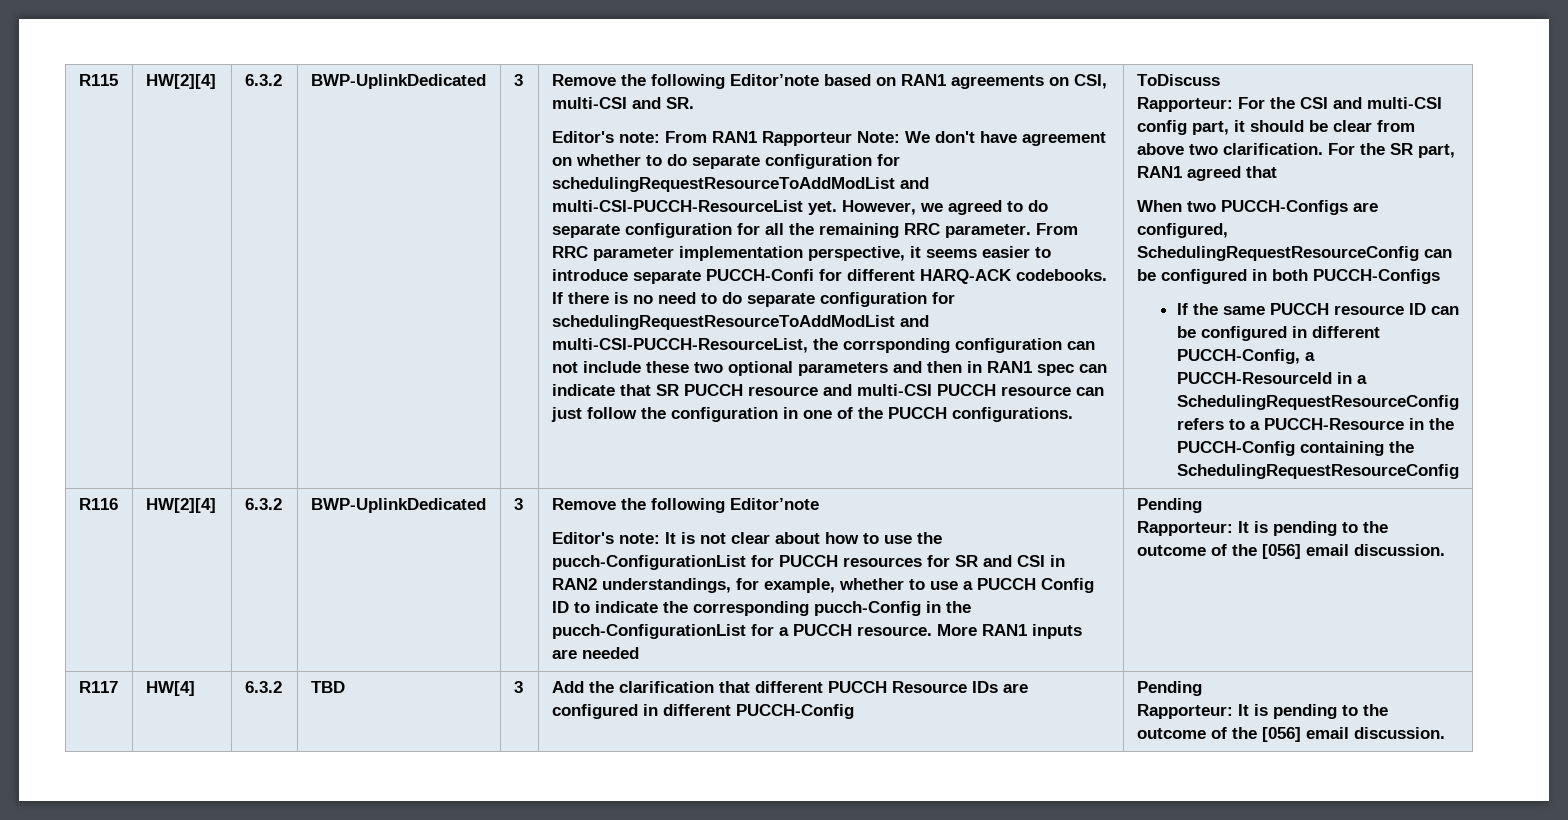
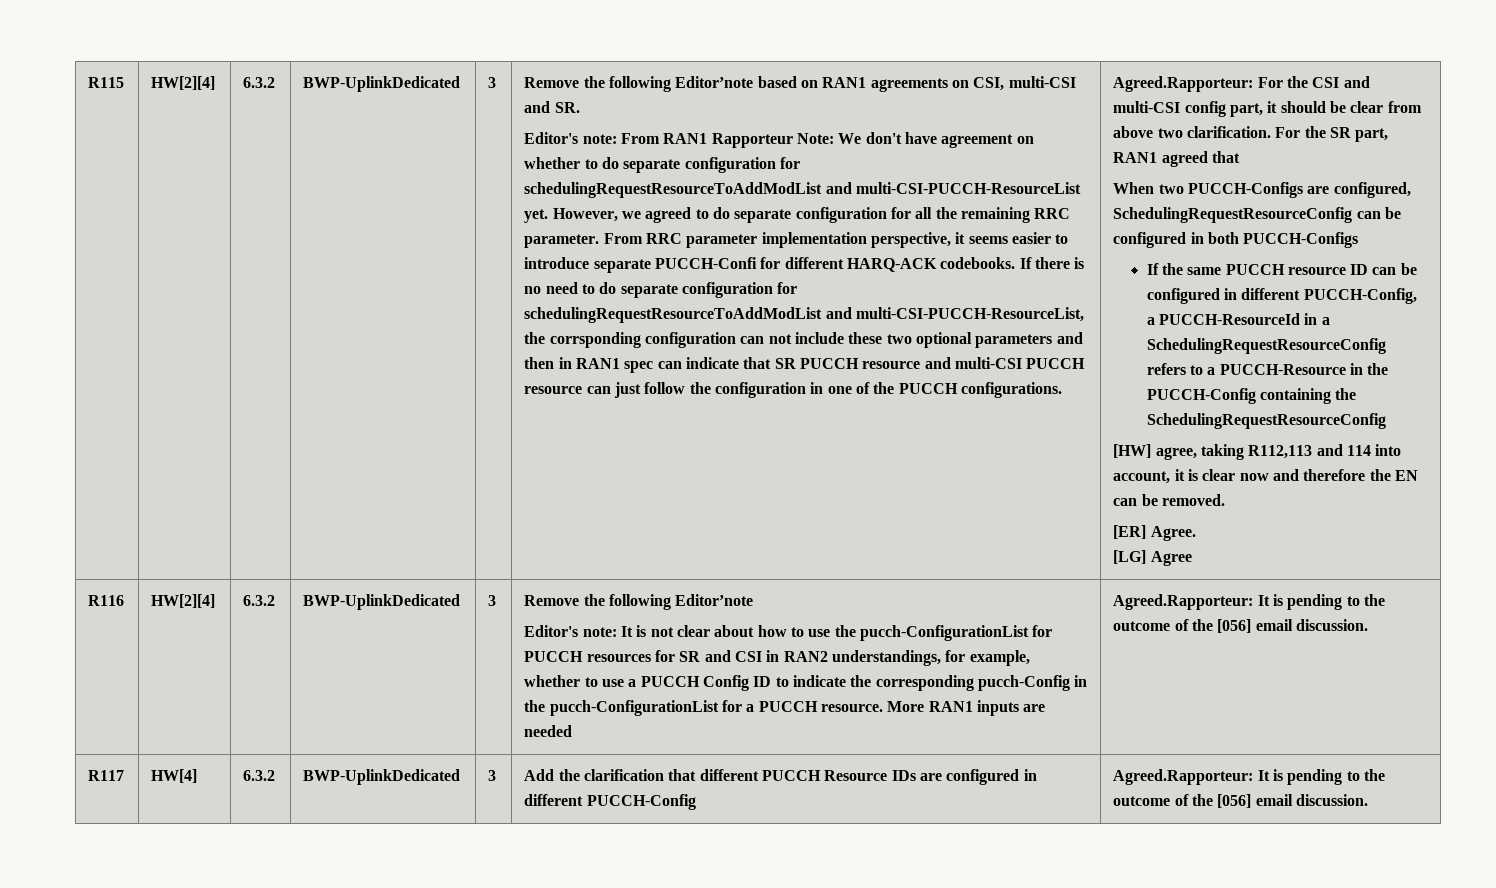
[1136,74,1220,86] [1136,97,1233,112] ToDiscuss // Rapporteur: -> [1113,76,1254,92] Agreed.Rapporteur:
(1459, 471) none -> [1113,444,1402,460] [1113,469,1419,484] [1113,494,1226,506] [1113,525,1196,541] [1113,550,1192,566] // [HW] agree, taking R112,113 and 114 into account, it is clear now and therefore the EN can be removed. // [ER] Agree. // [LG] Agree
[1136,498,1202,513] [1136,521,1233,536] Pending // Rapporteur: -> [1113,594,1254,610] Agreed.Rapporteur:
[310,681,345,693] TBD -> [303,769,461,785] BWP-UplinkDedicated
[1136,681,1202,696] [1136,704,1233,719] Pending // Rapporteur: -> [1113,769,1254,785] Agreed.Rapporteur:

